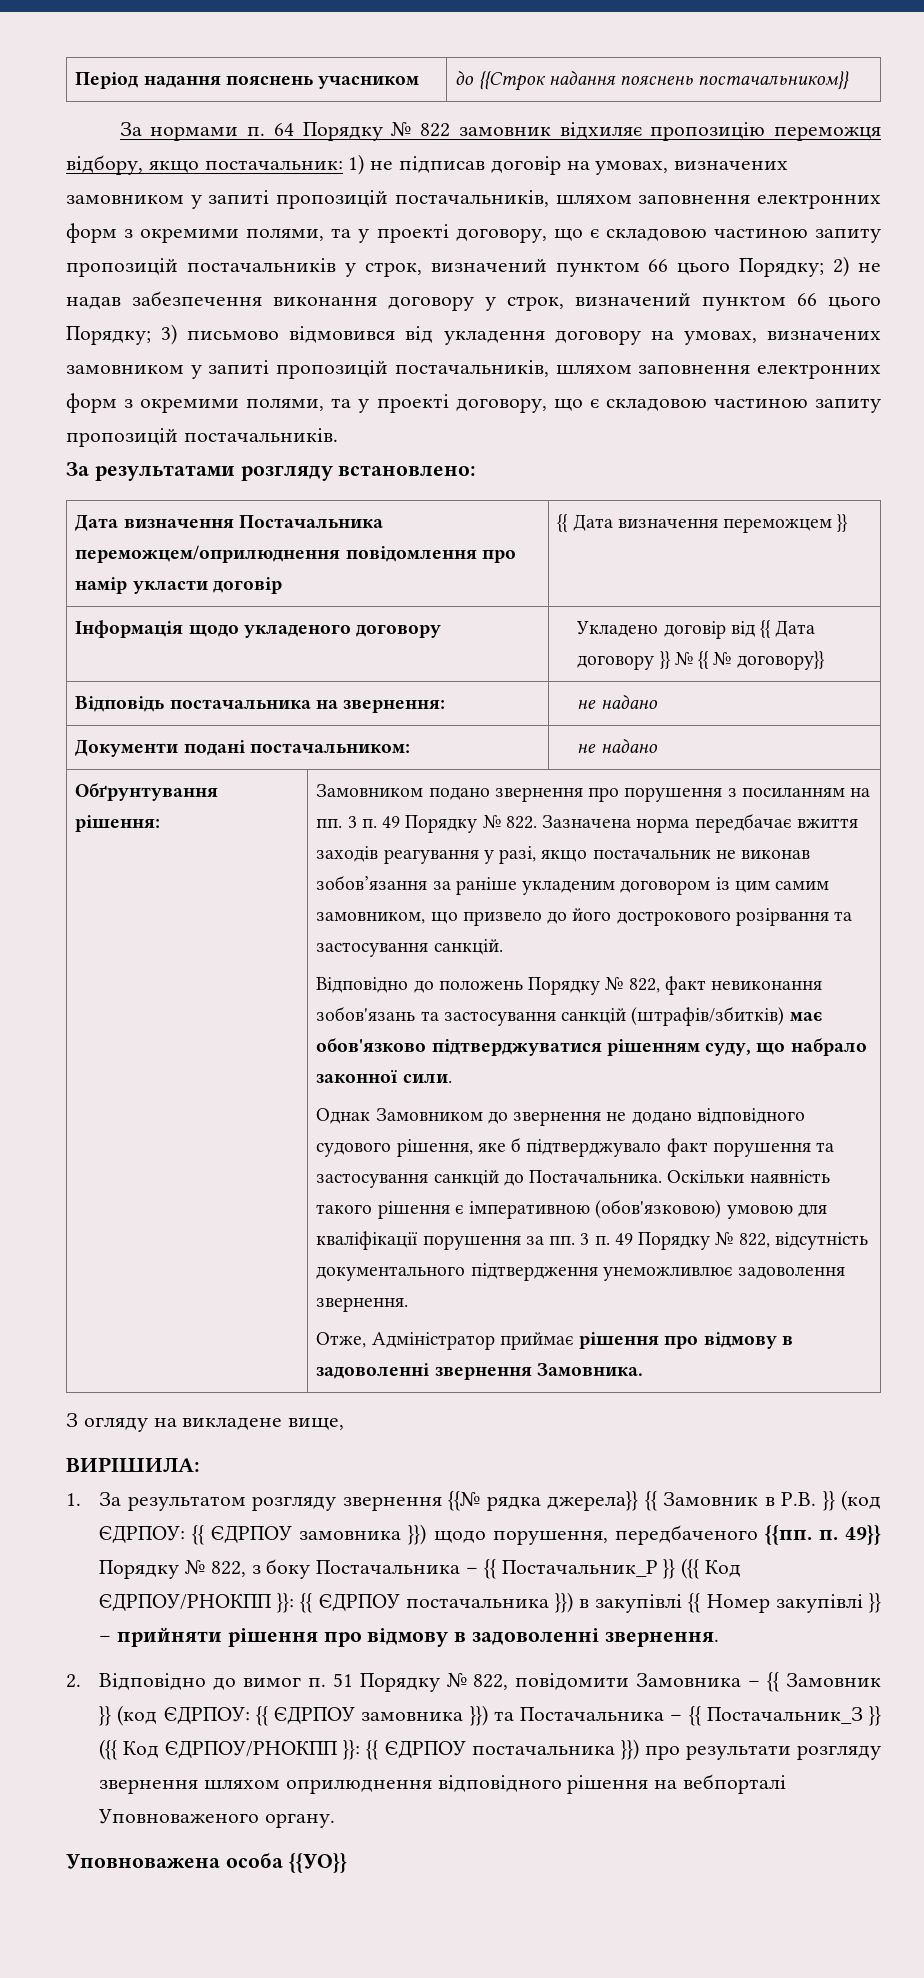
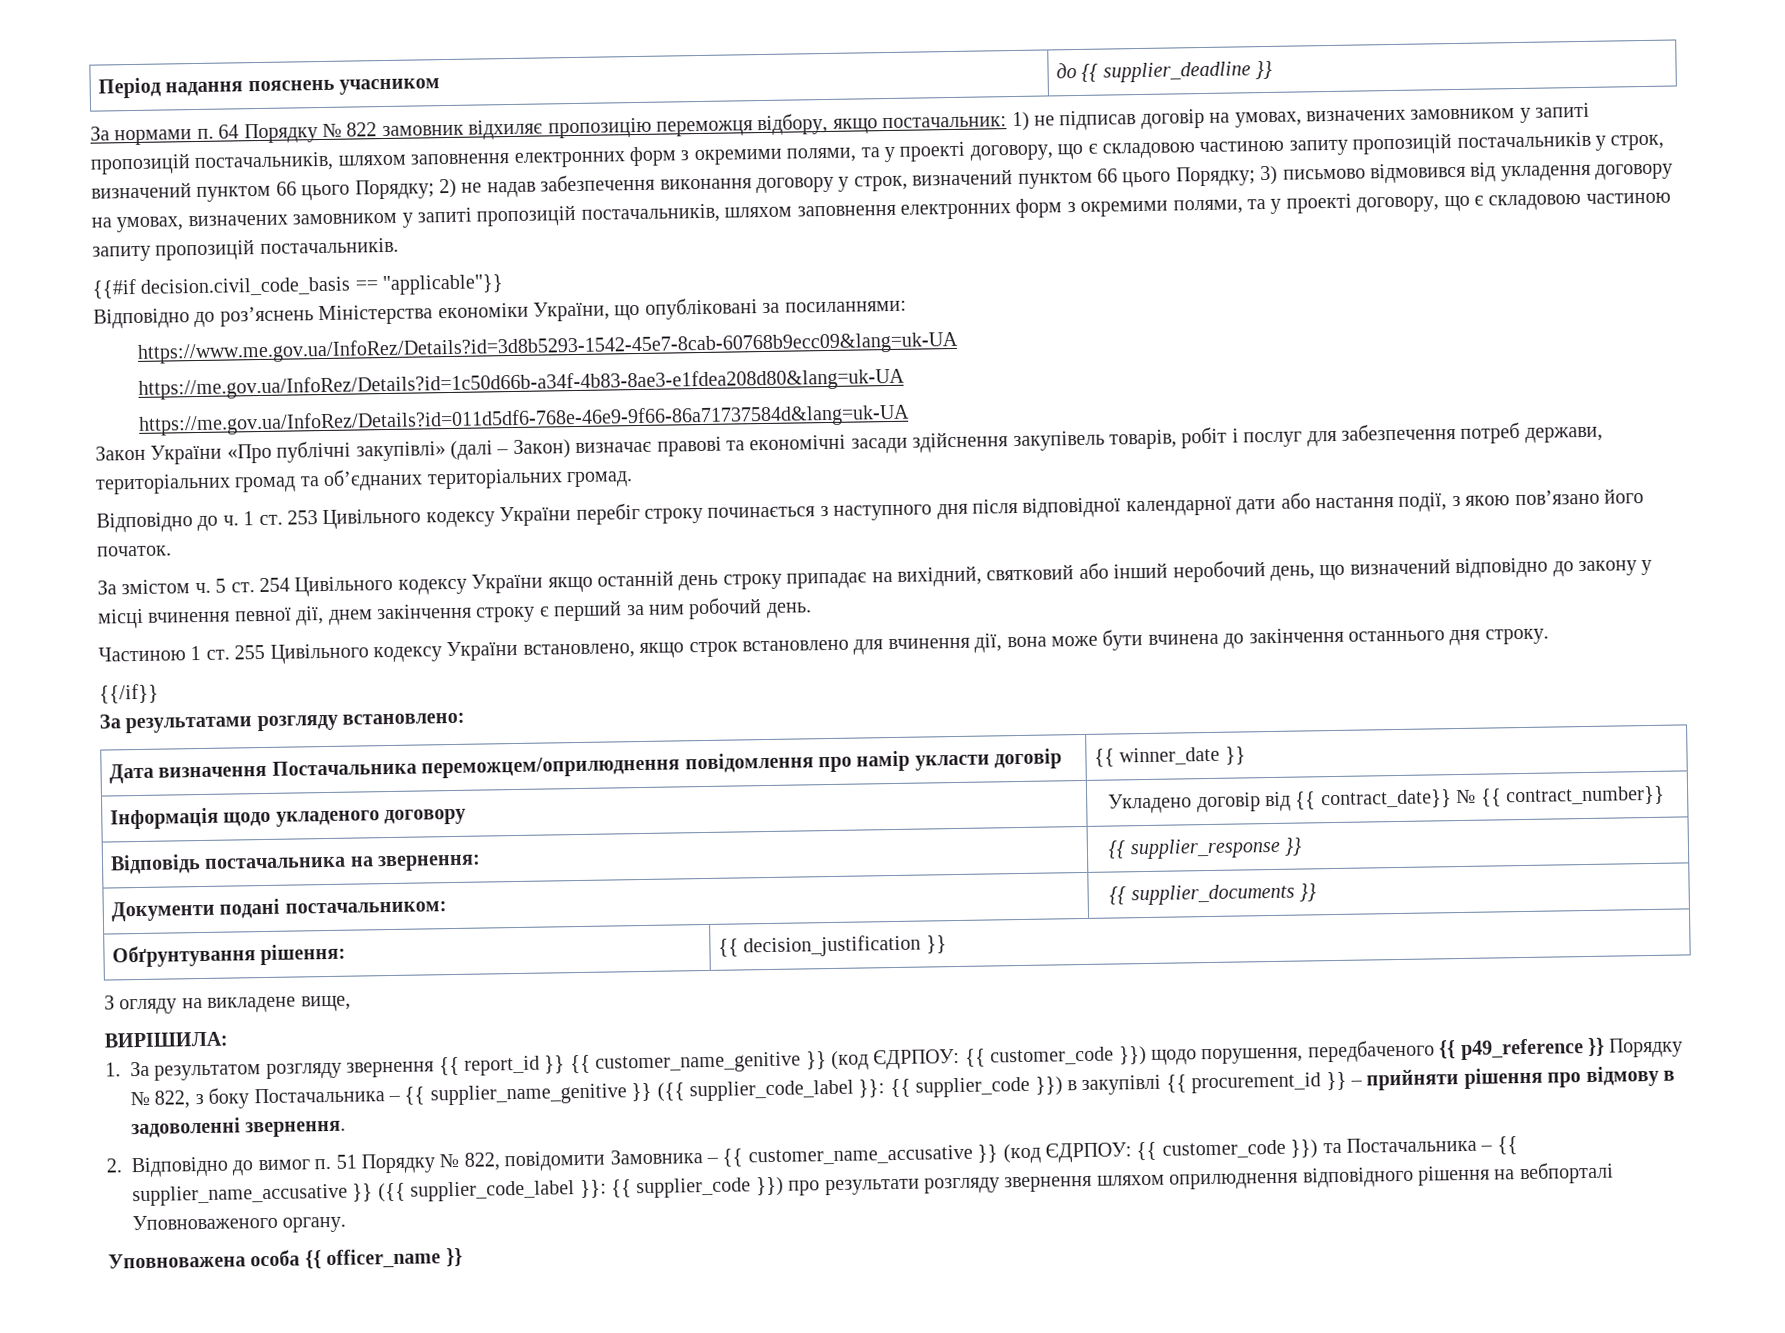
[478,70,850,91] {{Строк надання пояснень постачальником}} -> [1081,60,1273,83] {{ supplier_deadline }}
(338, 435) none -> [92,274,505,299] [93,297,907,329] [137,330,959,364] [138,367,906,400] [138,403,911,436] [95,422,1603,465] [95,468,633,495] [96,488,1645,533] [96,545,172,557] [97,557,1653,597] [97,597,812,629] [98,627,1549,664] [99,683,159,704] // {{#if decision.civil_code_basis == "applicable"}} // Відповідно до роз’яснень Міністерства економіки України, що опубліковані за посиланнями: // https://www.me.gov.ua/InfoRez/Details?id=3d8b5293-1542-45e7-8cab-60768b9ecc09&lang=uk-UA // https://me.gov.ua/InfoRez/Details?id=1c50d66b-a34f-4b83-8ae3-e1fdea208d80&lang=uk-UA // https://me.gov.ua/InfoRez/Details?id=011d5df6-768e-46e9-9f66-86a71737584d&lang=uk-UA // Закон України «Про публічні закупівлі» (далі – Закон) визначає правові та економічні засади здійснення закупівель товарів, робіт і послуг для забезпечення потреб держави, територіальних громад та об’єднаних територіальних громад. // Відповідно до ч. 1 ст. 253 Цивільного кодексу України перебіг строку починається з наступного дня після відповідної календарної дати або настання події, з якою пов’язано його початок. // За змістом ч. 5 ст. 254 Цивільного кодексу України якщо останній день строку припадає на вихідний, святковий або інший неробочий день, що визначений відповідно до закону у місці вчинення певної дії, днем закінчення строку є перший за ним робочий день. // Частиною 1 ст. 255 Цивільного кодексу України встановлено, якщо строк встановлено для вчинення дії, вона може бути вчинена до закінчення останнього дня строку. // {{/if}}
[572,514,833,533] Дата визначення переможцем -> [1119,746,1221,766] winner_date
[775,620,816,637] [577,651,825,670] Дата договору }} № {{ № договору}} -> [1320,785,1666,810] contract_date}} № {{ contract_number}}
[577,694,658,709] не надано -> [1108,837,1303,860] {{ supplier_response }}
[577,738,658,753] не надано -> [1109,883,1317,906] {{ supplier_documents }}
[316,784,871,802] [316,813,859,833] [316,846,811,864] [316,875,830,895] [316,908,853,926] [316,939,503,957] [316,976,823,995] [316,1006,822,1026] [316,1038,867,1056] [316,1070,452,1083] [316,1108,805,1126] [316,1137,835,1157] [316,1170,830,1188] [316,1199,827,1219] [316,1231,869,1250] [316,1263,846,1281] [316,1297,409,1312] [316,1332,793,1350] [316,1363,643,1380] Замовником подано звернення про порушення з посиланням на пп. 3 п. 49 Порядку № 822. Зазначена норма передбачає вжиття заходів реагування у разі, якщо постачальник не виконав зобов’язання за раніше укладеним договором із цим самим замовником, що призвело до його дострокового розірвання та застосування санкцій. // Відповідно до положень Порядку № 822, факт невиконання зобов'язань та застосування санкцій (штрафів/збитків) має обов'язково підтверджуватися рішенням суду, що набрало законної сили. // Однак Замовником до звернення не додано відповідного судового рішення, яке б підтверджувало факт порушення та застосування санкцій до Постачальника. Оскільки наявність такого рішення є імперативною (обов'язковою) умовою для кваліфікації порушення за пп. 3 п. 49 Порядку № 822, відсутність документального підтвердження унеможливлює задоволення звернення. // Отже, Адміністратор приймає рішення про відмову в задоволенні звернення Замовника. -> [717,934,947,958] {{ decision_justification }}
[448,1490,881,1511] [99,1525,402,1545] {{№ рядка джерела}} {{ Замовник в Р.В. }} (код ЄДРПОУ: {{ ЄДРПОУ замовника -> [438,1046,1115,1076] {{ report_id }} {{ customer_name_genitive }} (код ЄДРПОУ: {{ customer_code
[764,1525,881,1545] {{пп. п. 49}} -> [1439,1037,1606,1061] {{ p49_reference }}
[501,1558,741,1579] [99,1593,549,1613] Постачальник_Р }} ({{ Код ЄДРПОУ/РНОКПП }}: {{ ЄДРПОУ постачальника -> [429,1076,1031,1106] supplier_name_genitive }} ({{ supplier_code_label }}: {{ supplier_code
[706,1594,863,1613] Номер закупівлі -> [1191,1072,1322,1094] procurement_id
[785,1673,881,1687] [99,1705,464,1726] Замовник }} (код ЄДРПОУ: {{ ЄДРПОУ замовника -> [747,1139,1286,1166] customer_name_accusative }} (код ЄДРПОУ: {{ customer_code
[706,1706,881,1726] [99,1739,615,1760] Постачальник_З }} ({{ Код ЄДРПОУ/РНОКПП }}: {{ ЄДРПОУ постачальника -> [132,1177,752,1207] supplier_name_accusative }} ({{ supplier_code_label }}: {{ supplier_code
[288,1853,347,1873] {{УО}} -> [304,1247,463,1270] {{ officer_name }}

